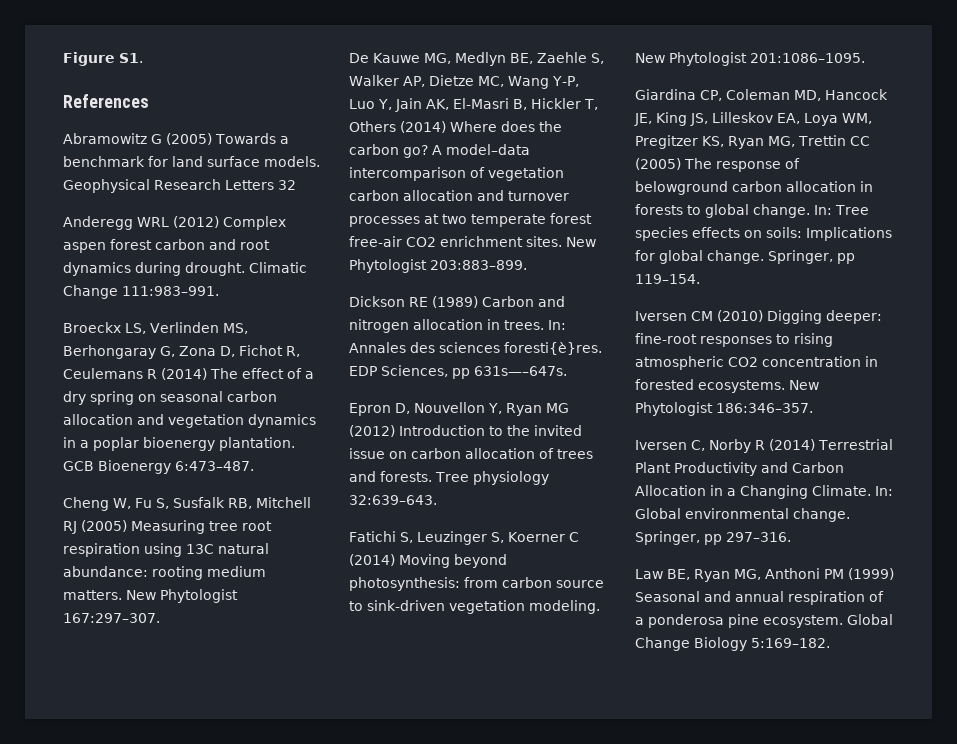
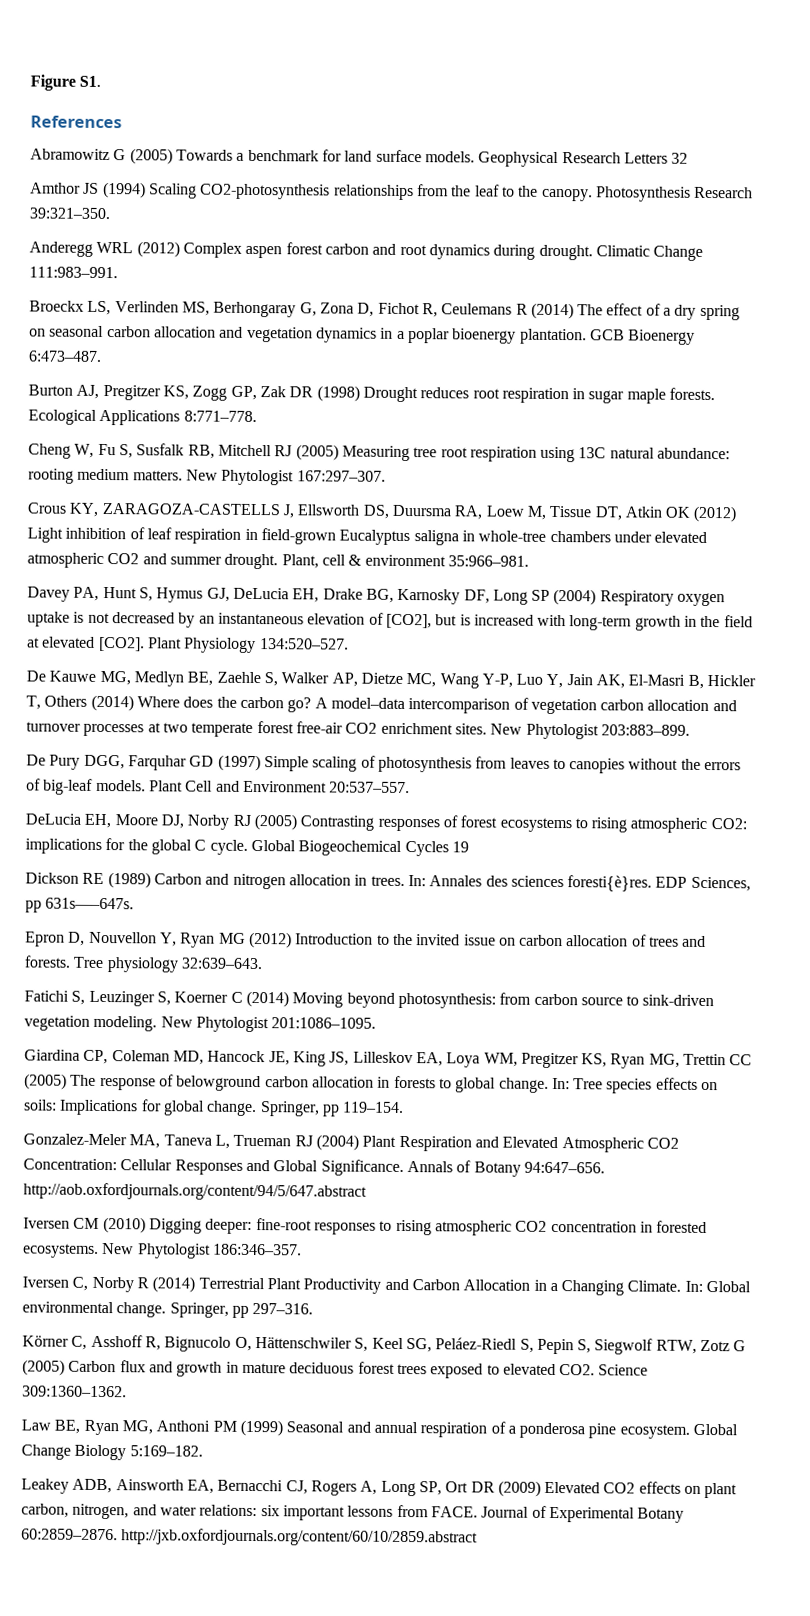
(296, 185) none -> [30,181,754,202] [29,207,110,220] // Amthor JS (1994) Scaling CO2-photosynthesis relationships from the leaf to the canopy. Photosynthesis Research 39:321–350.
(254, 466) none -> [28,384,716,404] [28,409,257,426] // Burton AJ, Pregitzer KS, Zogg GP, Zak DR (1998) Drought reduces root respiration in sugar maple forests. Ecological Applications 8:771–778.
(160, 618) none -> [27,502,738,523] [27,527,708,546] [27,552,529,570] [27,586,726,607] [27,611,753,631] [27,636,349,654] // Crous KY, ZARAGOZA-CASTELLS J, Ellsworth DS, Duursma RA, Loew M, Tissue DT, Atkin OK (2012) Light inhibition of leaf respiration in field-grown Eucalyptus saligna in whole-tree chambers under elevated atmospheric CO2 and summer drought. Plant, cell & environment 35:966–981. // Davey PA, Hunt S, Hymus GJ, DeLucia EH, Drake BG, Karnosky DF, Long SP (2004) Respiratory oxygen uptake is not decreased by an instantaneous elevation of [CO2], but is increased with long-term growth in the field at elevated [CO2]. Plant Physiology 134:520–527.
(527, 265) none -> [26,754,742,774] [26,778,411,795] [25,813,747,834] [25,838,469,857] // De Pury DGG, Farquhar GD (1997) Simple scaling of photosynthesis from leaves to canopies without the errors of big-leaf models. Plant Cell and Environment 20:537–557. // DeLucia EH, Moore DJ, Norby RJ (2005) Contrasting responses of forest ecosystems to rising atmospheric CO2: implications for the global C cycle. Global Biogeochemical Cycles 19
(700, 279) none -> [23,1133,679,1153] [23,1158,605,1177] [23,1182,367,1201] // Gonzalez-Meler MA, Taneva L, Trueman RJ (2004) Plant Respiration and Elevated Atmospheric CO2 Concentration: Cellular Responses and Global Significance. Annals of Botany 94:647–656. http://aob.oxfordjournals.org/content/94/5/647.abstract
(791, 537) none -> [22,1334,747,1355] [22,1359,649,1379] [22,1385,127,1398] // Körner C, Asshoff R, Bignucolo O, Hättenschwiler S, Keel SG, Peláez-Riedl S, Pepin S, Siegwolf RTW, Zotz G (2005) Carbon flux and growth in mature deciduous forest trees exposed to elevated CO2. Science 309:1360–1362.
(830, 643) none -> [21,1478,738,1499] [21,1503,685,1523] [21,1528,479,1547] // Leakey ADB, Ainsworth EA, Bernacchi CJ, Rogers A, Long SP, Ort DR (2009) Elevated CO2 effects on plant carbon, nitrogen, and water relations: six important lessons from FACE. Journal of Experimental Botany 60:2859–2876. http://jxb.oxfordjournals.org/content/60/10/2859.abstract

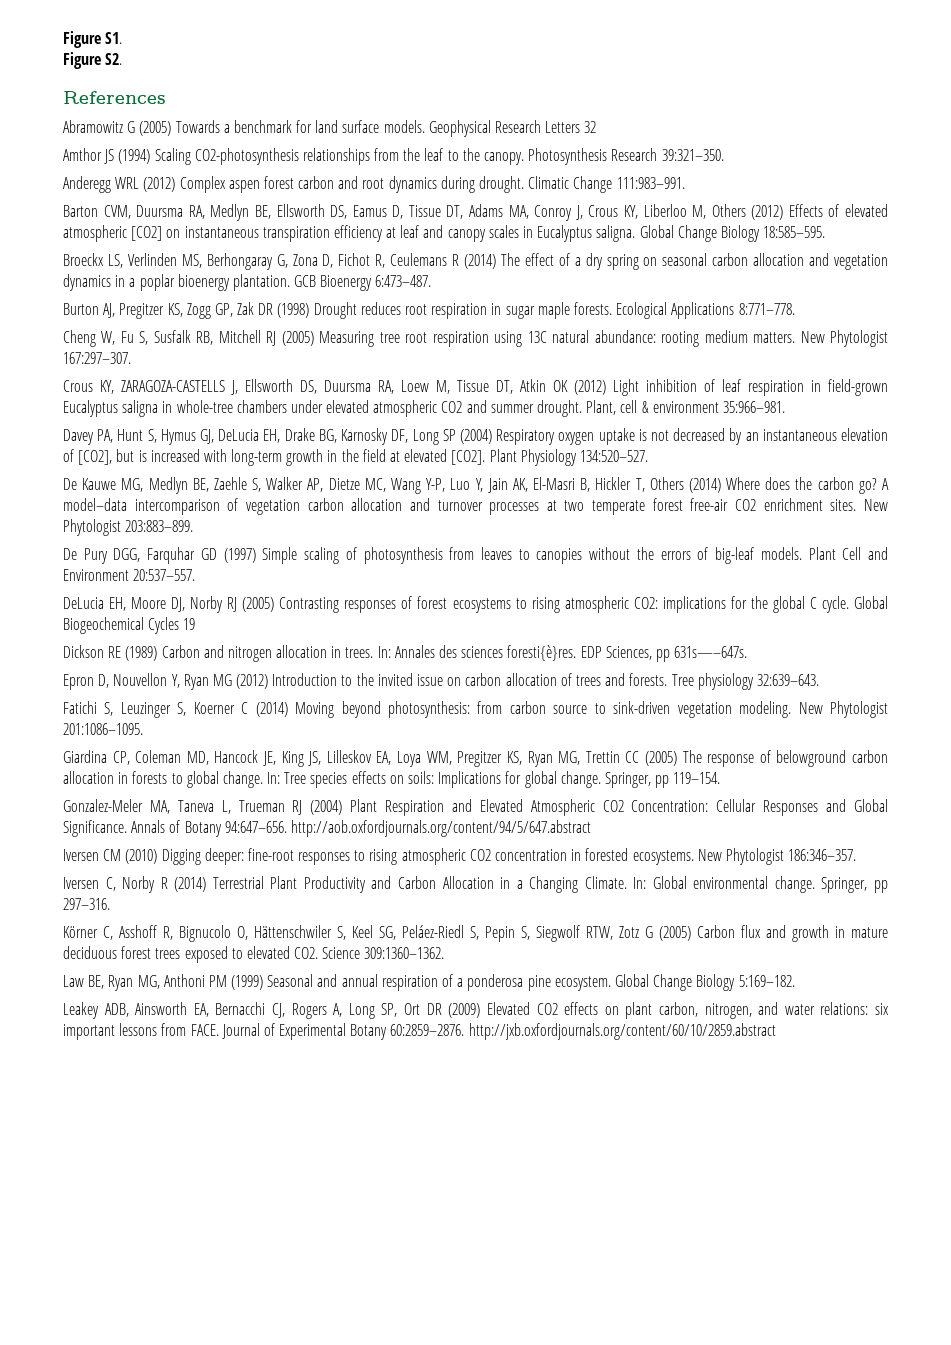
(102, 81) none -> [63,52,123,69] // Figure S2.
(118, 272) none -> [63,204,888,221] [63,225,826,242] // Barton CVM, Duursma RA, Medlyn BE, Ellsworth DS, Eamus D, Tissue DT, Adams MA, Conroy J, Crous KY, Liberloo M, Others (2012) Effects of elevated atmospheric [CO2] on instantaneous transpiration efficiency at leaf and canopy scales in Eucalyptus saligna. Global Change Biology 18:585–595.

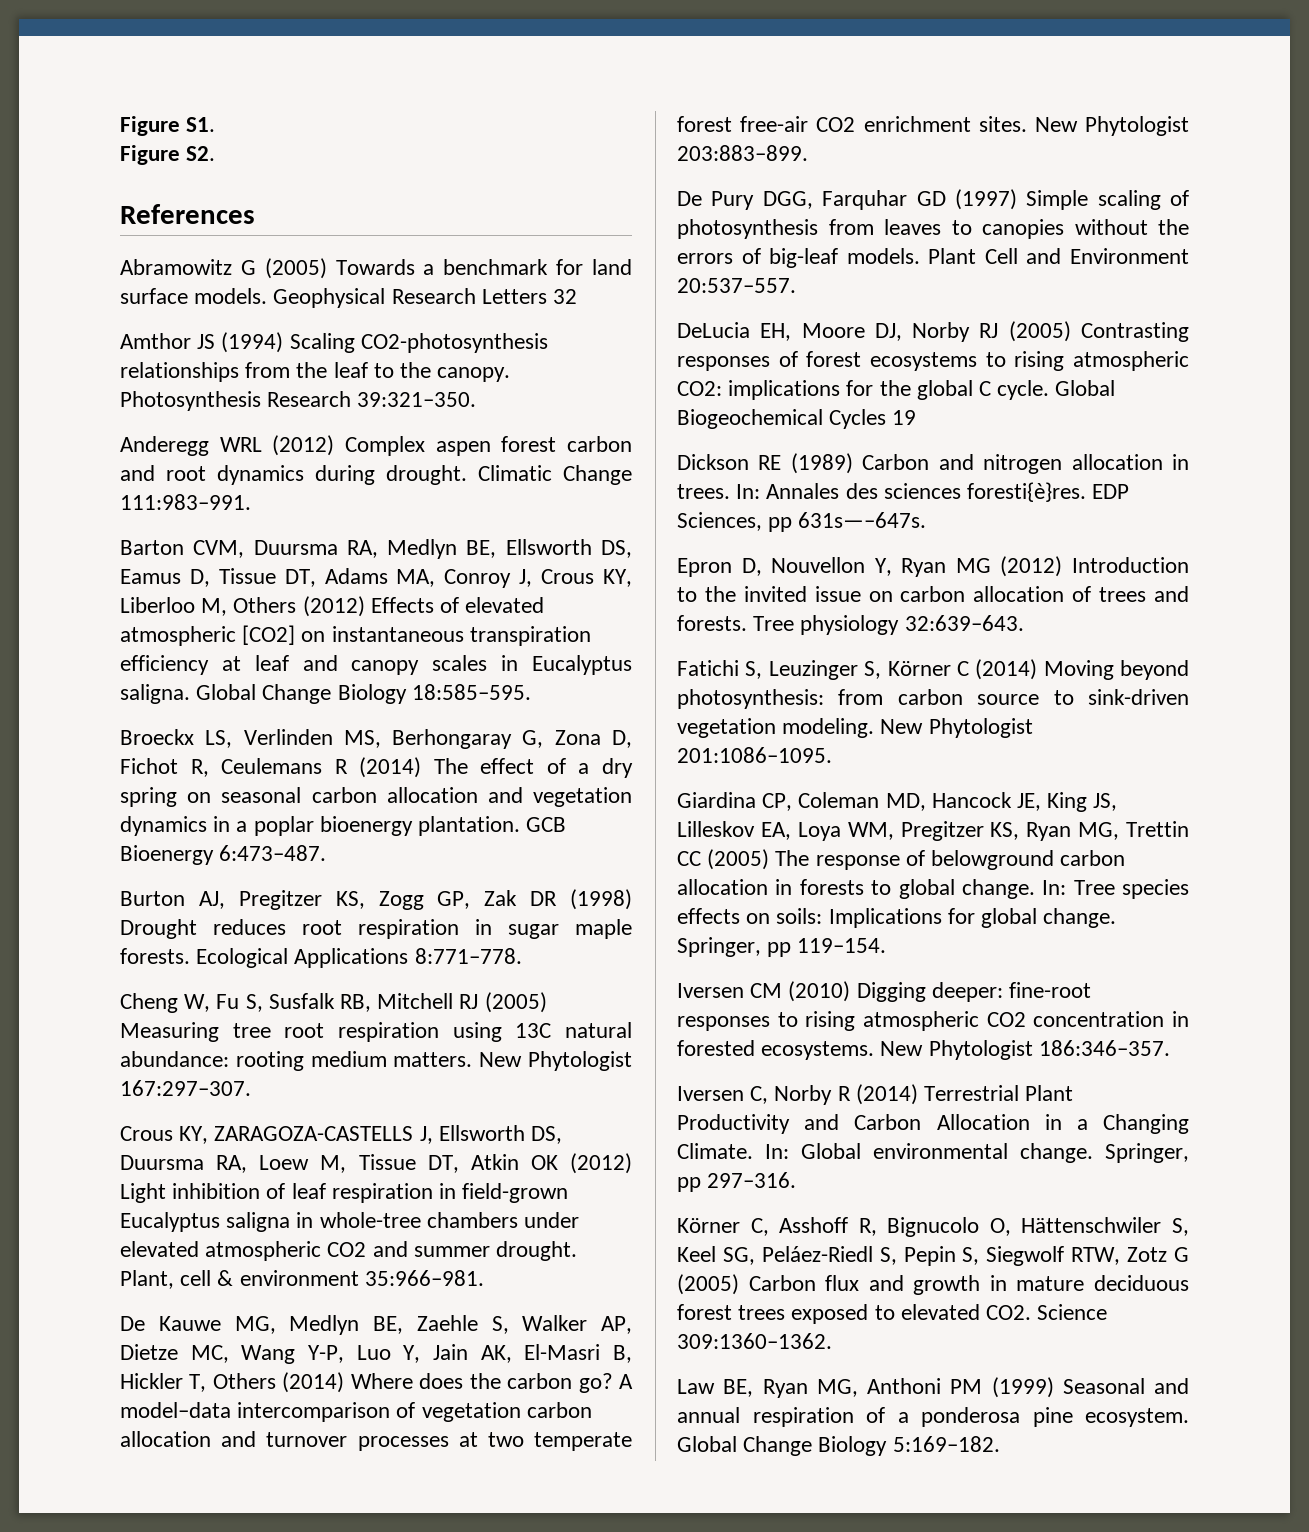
[63,428,888,445] [63,449,648,466] // Davey PA, Hunt S, Hymus GJ, DeLucia EH, Drake BG, Karnosky DF, Long SP (2004) Respiratory oxygen uptake is not decreased by an instantaneous elevation of [CO2], but is increased with long-term growth in the field at elevated [CO2]. Plant Physiology 134:520–527. -> (484, 1278) none
[193,702,235,714] Koerner -> [887,661,951,676] Körner
[63,799,889,816] [63,820,591,837] // Gonzalez-Meler MA, Taneva L, Trueman RJ (2004) Plant Respiration and Elevated Atmospheric CO2 Concentration: Cellular Responses and Global Significance. Annals of Botany 94:647–656. http://aob.oxfordjournals.org/content/94/5/647.abstract -> (887, 945) none
[63,1002,889,1019] [63,1023,776,1040] // Leakey ADB, Ainsworth EA, Bernacchi CJ, Rogers A, Long SP, Ort DR (2009) Elevated CO2 effects on plant carbon, nitrogen, and water relations: six important lessons from FACE. Journal of Experimental Botany 60:2859–2876. http://jxb.oxfordjournals.org/content/60/10/2859.abstract -> (1000, 1444) none

